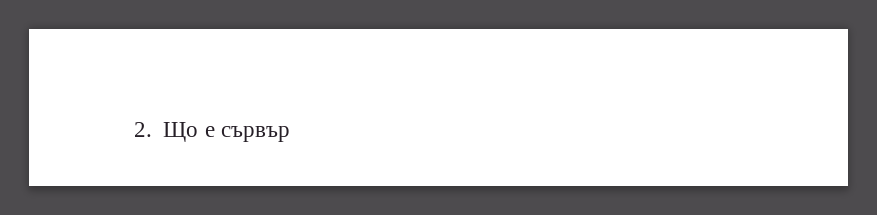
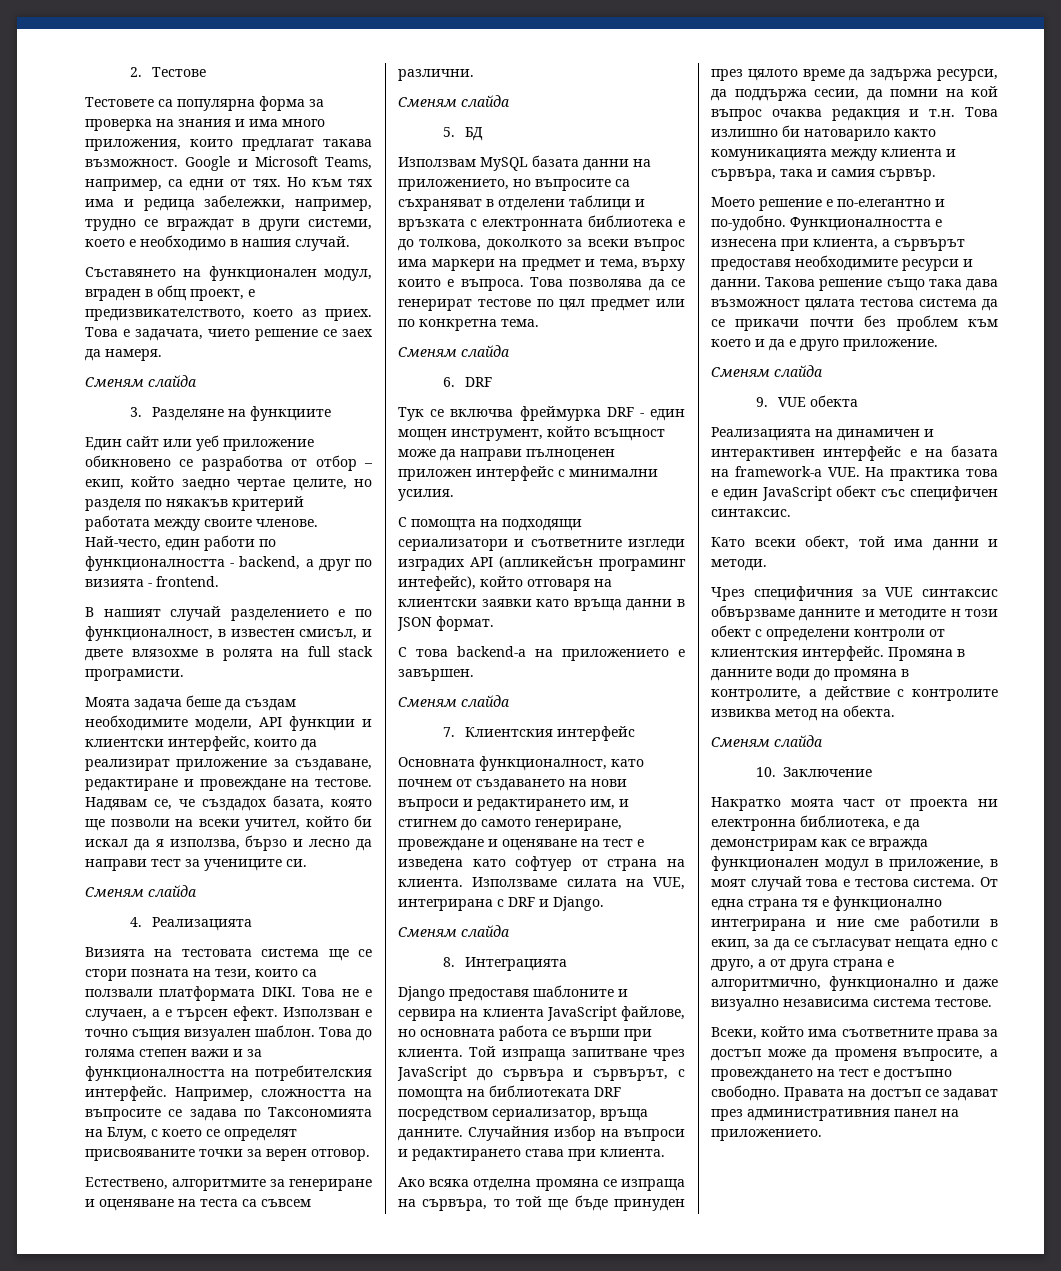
[163,122,290,142] Що е сървър -> [152,67,207,77] [85,96,324,111] [85,119,325,131] [85,139,372,151] [85,156,372,171] [85,177,373,191] [85,195,372,211] [85,219,372,231] [85,235,350,251] [85,266,372,281] [85,285,255,301] [85,309,372,321] [85,327,373,341] [85,349,162,361] [85,375,197,387] [129,406,332,421] [85,435,314,451] [85,455,373,471] [85,476,372,491] [85,496,304,511] [85,515,318,531] [85,535,276,551] [85,556,372,571] [85,576,219,587] [85,606,372,621] [85,626,372,641] [85,646,373,661] [85,669,184,681] [85,695,296,711] [85,715,372,731] [85,736,317,751] [85,759,372,771] [85,779,372,791] [85,795,372,811] [85,815,372,831] [85,835,372,851] [85,859,307,871] [85,885,197,897] [129,917,253,931] [85,947,372,961] [85,969,317,981] [85,986,372,1001] [85,1006,372,1021] [85,1025,372,1041] [85,1049,262,1057] [85,1065,372,1081] [85,1086,372,1101] [85,1107,372,1121] [85,1127,297,1141] [85,1149,370,1161] [85,1177,372,1191] [85,1199,311,1211] [398,69,474,81] [398,95,510,107] [442,127,484,141] [398,155,651,171] [398,179,630,191] [398,195,645,211] [398,215,685,231] [398,239,685,251] [398,259,685,271] [398,277,685,291] [398,299,685,311] [398,319,539,331] [398,345,510,357] [442,377,493,387] [398,406,685,421] [398,426,665,441] [398,449,615,461] [398,466,658,481] [398,489,454,501] [398,517,582,531] [398,539,685,551] [398,556,686,571] [398,576,612,591] [398,599,685,611] [397,616,494,631] [398,646,685,661] [398,669,474,681] [398,695,510,707] [442,726,636,741] [398,756,644,771] [398,779,627,791] [398,799,629,811] [398,819,622,831] [398,839,644,851] [398,856,685,871] [398,877,685,890] [398,896,604,911] [398,925,510,937] [442,957,568,971] [398,985,628,1001] [398,1006,685,1021] [398,1025,652,1041] [398,1046,685,1061] [397,1066,685,1081] [398,1085,621,1101] [398,1109,648,1121] [398,1125,685,1141] [398,1149,665,1161] [398,1177,685,1191] [398,1195,685,1211] [711,69,998,81] [711,86,998,101] [711,107,998,121] [711,125,936,141] [711,149,956,161] [711,169,936,181] [711,197,945,211] [711,215,942,231] [711,239,965,251] [711,255,973,271] [711,277,998,291] [711,299,998,311] [711,315,998,331] [711,339,938,351] [711,365,823,377] [755,395,859,407] [711,427,934,441] [711,445,998,461] [711,466,998,481] [711,485,998,501] [711,509,791,517] [711,535,998,551] [711,559,767,571] [711,586,998,601] [711,605,998,621] [711,625,945,641] [711,646,965,661] [711,669,909,681] [711,686,998,701] [711,705,895,721] [711,735,823,747] [755,767,872,777] [711,797,998,811] [711,815,920,831] [711,839,928,851] [711,856,998,871] [711,876,998,891] [711,896,942,911] [711,915,998,931] [711,939,998,951] [711,959,894,971] [711,976,998,991] [711,999,992,1011] [711,1026,998,1041] [711,1049,998,1061] [711,1069,952,1081] [711,1085,998,1101] [711,1109,959,1121] [711,1129,822,1141] Тестове // Тестовете са популярна форма за проверка на знания и има много приложения, които предлагат такава възможност. Google и Microsoft Teams, например, са едни от тях. Но към тях има и редица забележки, например, трудно се вграждат в други системи, което е необходимо в нашия случай. // Съставянето на функционален модул, вграден в общ проект, е предизвикателството, което аз приех. Това е задачата, чието решение се заех да намеря. // Сменям слайда // 3. Разделяне на функциите // Един сайт или уеб приложение обикновено се разработва от отбор – екип, който заедно чертае целите, но разделя по някакъв критерий работата между своите членове. Най-често, един работи по функционалността - backend, а друг по визията - frontend. // В нашият случай разделението е по функционалност, в известен смисъл, и двете влязохме в ролята на full stack програмисти. // Моята задача беше да създам необходимите модели, API функции и клиентски интерфейс, които да реализират приложение за създаване, редактиране и провеждане на тестове. Надявам се, че създадох базата, която ще позволи на всеки учител, който би искал да я използва, бързо и лесно да направи тест за учениците си. // Сменям слайда // 4. Реализацията // Визията на тестовата система ще се стори позната на тези, които са ползвали платформата DIKI. Това не е случаен, а е търсен ефект. Използван е точно същия визуален шаблон. Това до голяма степен важи и за функционалността на потребителския интерфейс. Например, сложността на въпросите се задава по Таксономията на Блум, с което се определят присвояваните точки за верен отговор. // Естествено, алгоритмите за генериране и оценяване на теста са съвсем различни. // Сменям слайда // 5. БД // Използвам MySQL базата данни на приложението, но въпросите са съхраняват в отделени таблици и връзката с електронната библиотека е до толкова, доколкото за всеки въпрос има маркери на предмет и тема, върху които е въпроса. Това позволява да се генерират тестове по цял предмет или по конкретна тема. // Сменям слайда // 6. DRF // Тук се включва фреймурка DRF - един мощен инструмент, който всъщност може да направи пълноценен приложен интерфейс с минимални усилия. // С помощта на подходящи сериализатори и съответните изгледи изградих API (апликейсън програминг интефейс), който отговаря на клиентски заявки като връща данни в JSON формат. // С това backend-а на приложението е завършен. // Сменям слайда // 7. Клиентския интерфейс // Основната функционалност, като почнем от създаването на нови въпроси и редактирането им, и стигнем до самото генериране, провеждане и оценяване на тест е изведена като софтуер от страна на клиента. Използваме силата на VUE, интегрирана с DRF и Django. // Сменям слайда // 8. Интеграцията // Django предоставя шаблоните и сервира на клиента JavaScript файлове, но основната работа се върши при клиента. Той изпраща запитване чрез JavaScript до сървъра и сървърът, с помощта на библиотеката DRF посредством сериализатор, връща данните. Случайния избор на въпроси и редактирането става при клиента. // Ако всяка отделна промяна се изпраща на сървъра, то той ще бъде принуден през цялото време да задържа ресурси, да поддържа сесии, да помни на кой въпрос очаква редакция и т.н. Това излишно би натоварило както комуникацията между клиента и сървъра, така и самия сървър. // Моето решение е по-елегантно и по-удобно. Функционалността е изнесена при клиента, а сървърът предоставя необходимите ресурси и данни. Такова решение също така дава възможност цялата тестова система да се прикачи почти без проблем към което и да е друго приложение. // Сменям слайда // 9. VUE обекта // Реализацията на динамичен и интерактивен интерфейс е на базата на framework-а VUE. На практика това е един JavaScript обект със специфичен синтаксис. // Като всеки обект, той има данни и методи. // Чрез специфичния за VUE синтаксис обвързваме данните и методите н този обект с определени контроли от клиентския интерфейс. Промяна в данните води до промяна в контролите, а действие с контролите извиква метод на обекта. // Сменям слайда // 10. Заключение // Накратко моята част от проекта ни електронна библиотека, е да демонстрирам как се вгражда функционален модул в приложение, в моят случай това е тестова система. От една страна тя е функционално интегрирана и ние сме работили в екип, за да се съгласуват нещата едно с друго, а от друга страна е алгоритмично, функционално и даже визуално независима система тестове. // Всеки, който има съответните права за достъп може да променя въпросите, а провеждането на тест е достъпно свободно. Правата на достъп се задават през административния панел на приложението.

